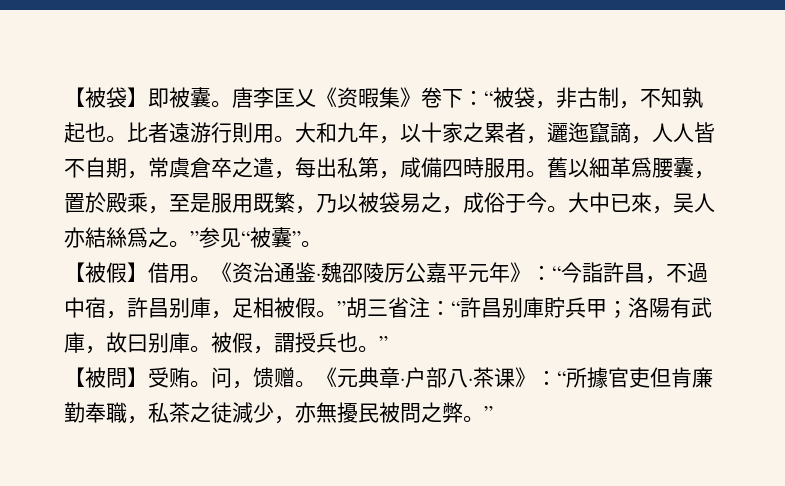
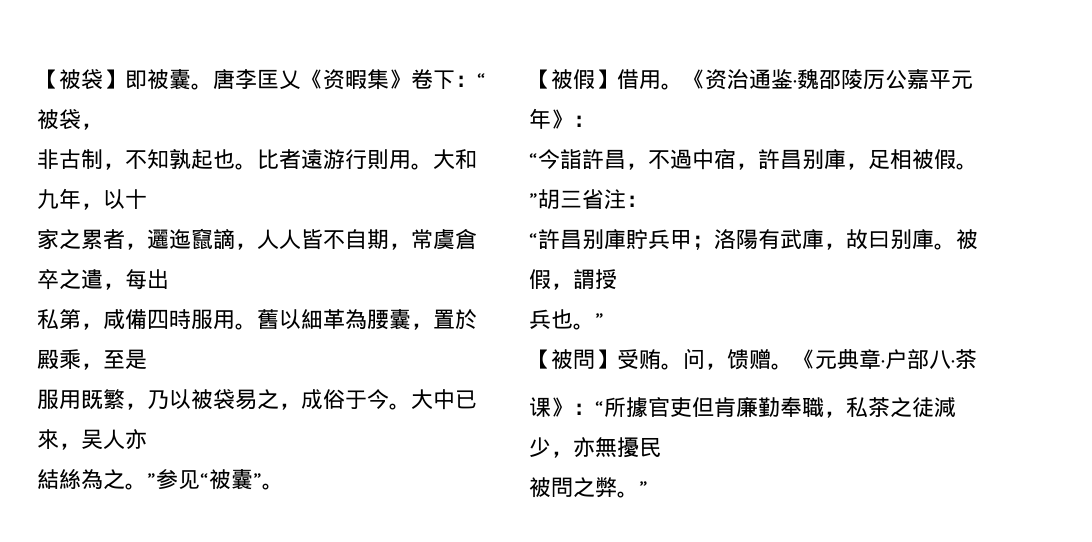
(556, 105) none -> (103, 126) //
(442, 132) none -> (147, 199) //
(337, 167) none -> (169, 279) //
[631,157,652,178] 爲 -> [345,309,367,330] 為
(211, 203) none -> (147, 359) //
[85,227,148,248] 結絲爲 -> [37,469,103,490] // 結絲為
(552, 272) none -> (595, 121) //
(451, 307) none -> (648, 201) //
(316, 342) none -> (617, 279) //
(494, 377) none -> (977, 359) //
(379, 413) none -> (661, 447) //

